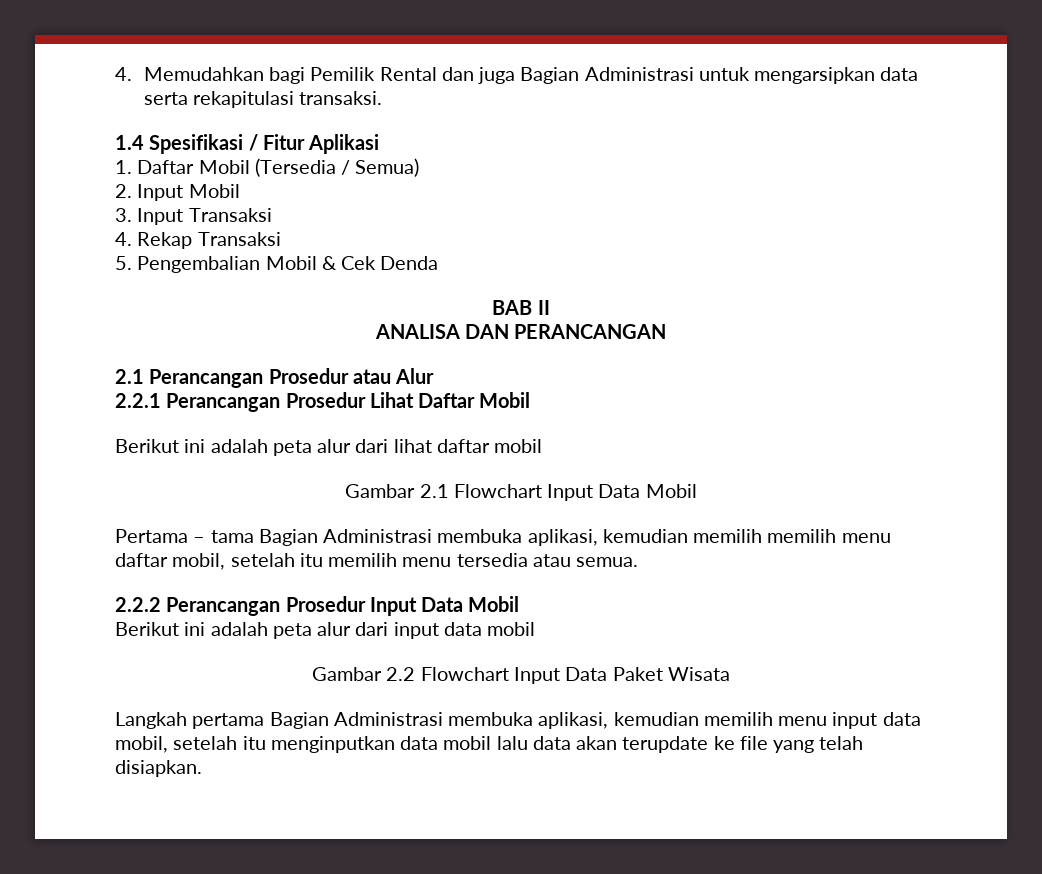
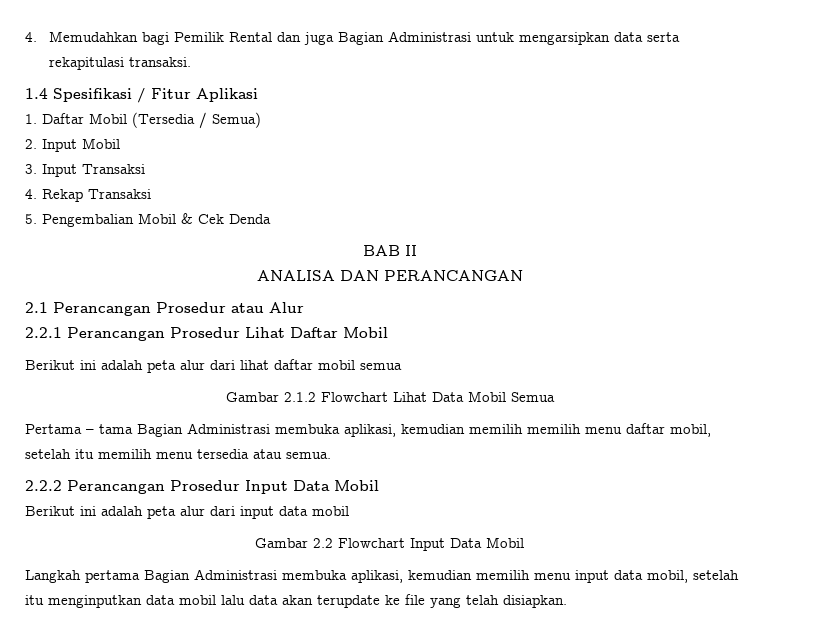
[345,484,697,501] // Gambar 2.1 Flowchart Input Data Mobil -> [360,363,402,370] [225,391,555,402] semua // Gambar 2.1.2 Flowchart Lihat Data Mobil Semua
[612,667,730,681] Paket Wisata -> [486,537,524,548] Mobil

